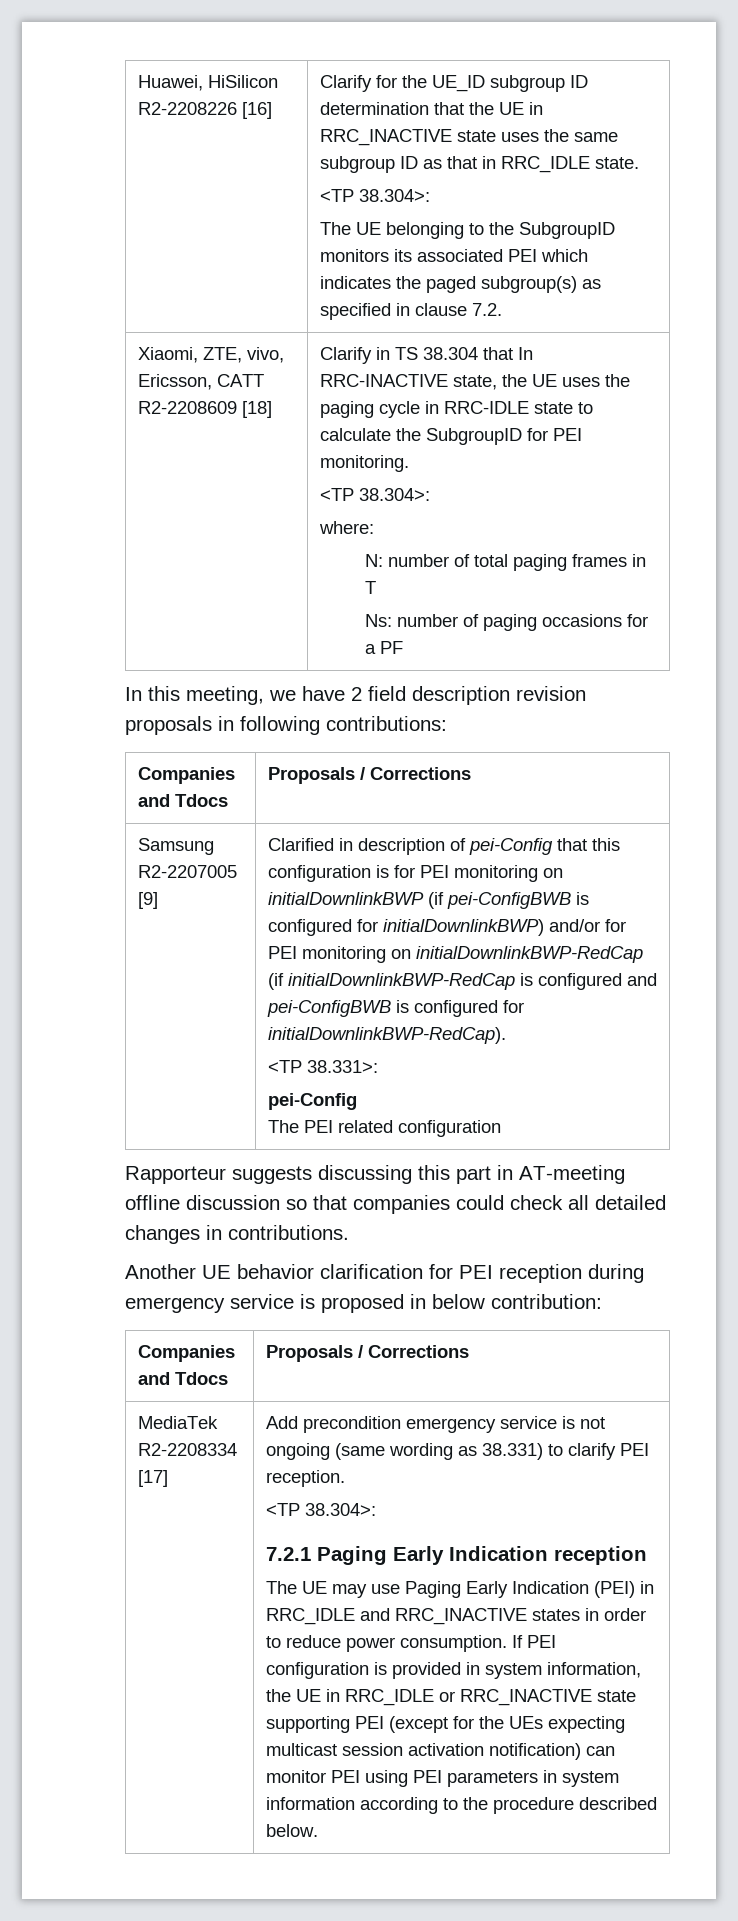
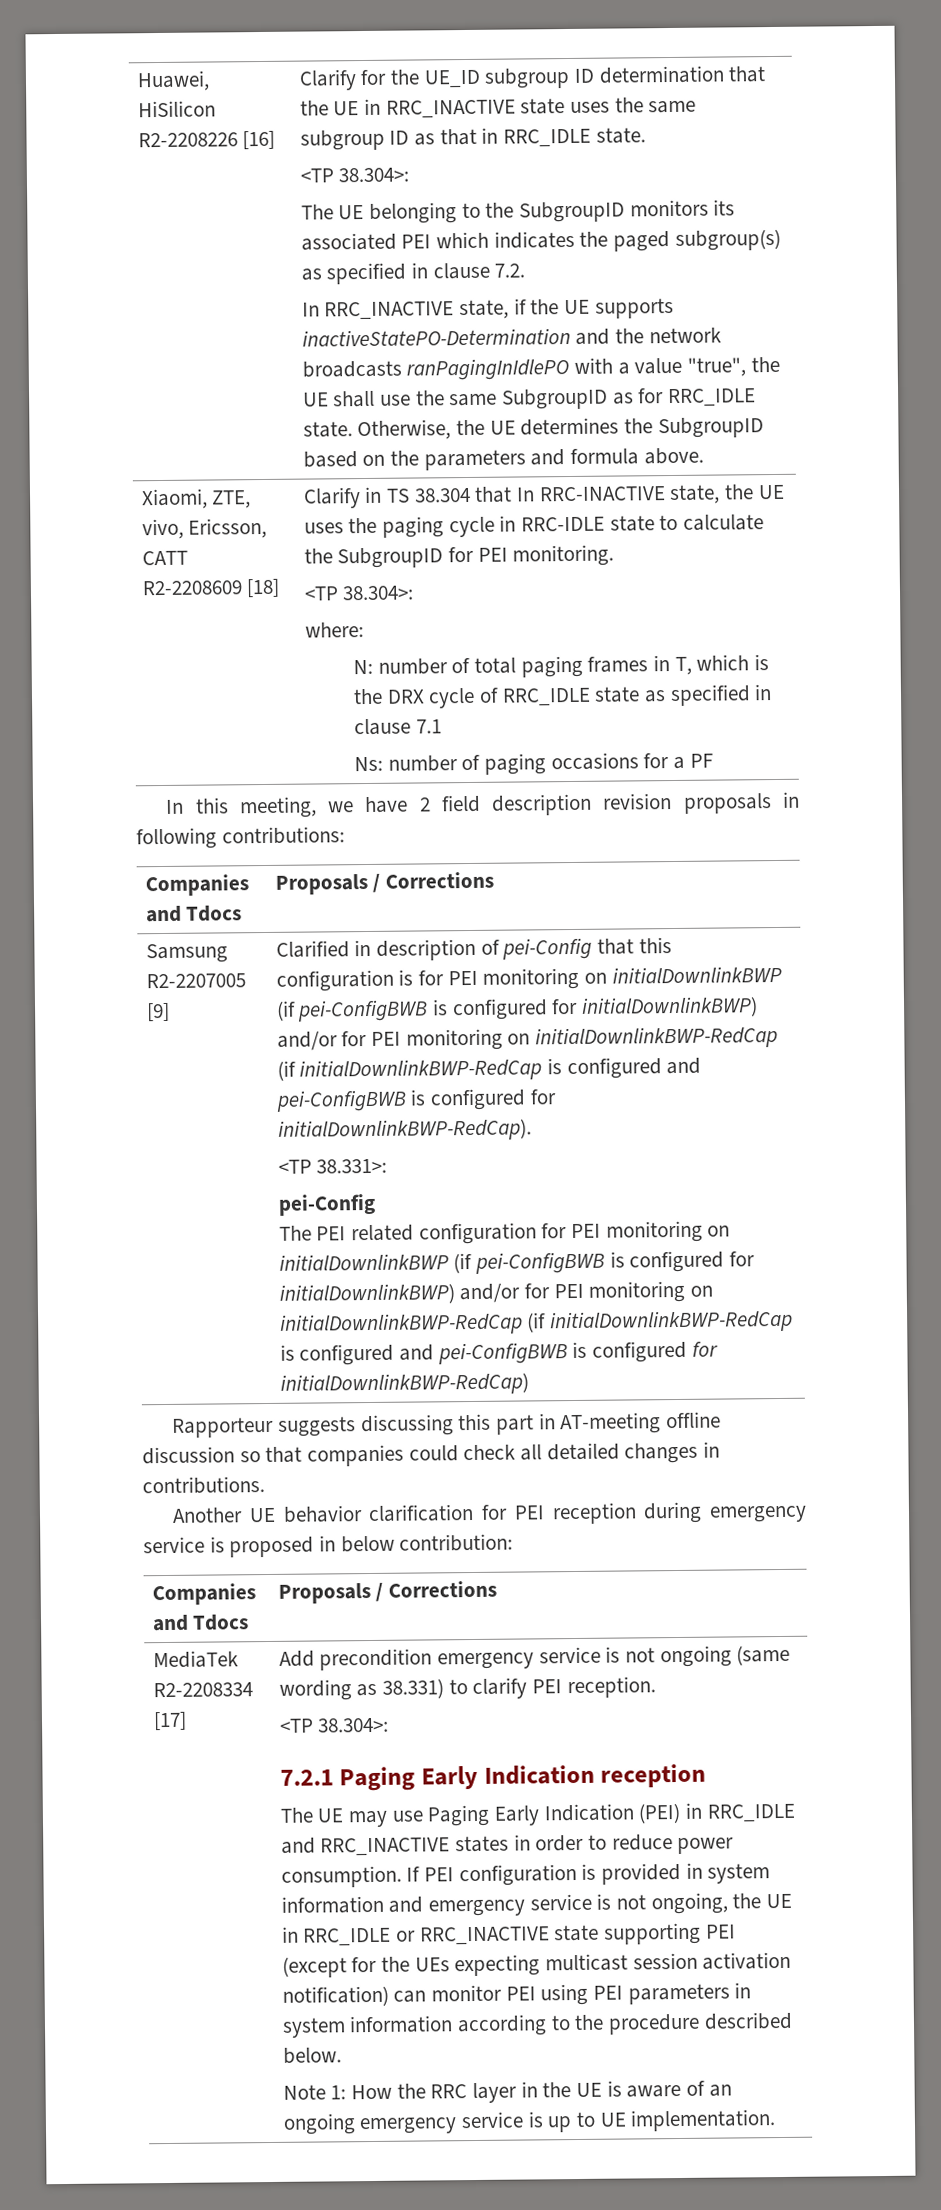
(502, 309) none -> [301,297,674,320] [301,327,722,347] [301,356,780,381] [302,388,757,410] [302,417,764,441] [302,447,704,471] // In RRC_INACTIVE state, if the UE supports inactiveStatePO-Determination and the network broadcasts ranPagingInIdlePO with a value "true", the UE shall use the same SubgroupID as for RRC_IDLE state. Otherwise, the UE determines the SubgroupID based on the parameters and formula above.
[365,581,377,594] T -> [674,654,769,675] [352,684,773,709] [353,718,442,736] T, which is the DRX cycle of RRC_IDLE state as specified in clause 7.1
(501, 1128) none -> [541,1220,731,1243] [278,1250,756,1274] [278,1280,714,1305] [279,1309,794,1336] [279,1340,718,1366] [279,1372,529,1396] for PEI monitoring on initialDownlinkBWP (if pei-ConfigBWB is configured for initialDownlinkBWP) and/or for PEI monitoring on initialDownlinkBWP-RedCap (if initialDownlinkBWP-RedCap is configured and pei-ConfigBWB is configured for initialDownlinkBWP-RedCap)
[546,1662,641,1678] information, -> [280,1892,728,1917] information and emergency service is not ongoing,
(318, 1830) none -> [282,2080,732,2104] [282,2109,777,2135] // Note 1: How the RRC layer in the UE is aware of an ongoing emergency service is up to UE implementation.

